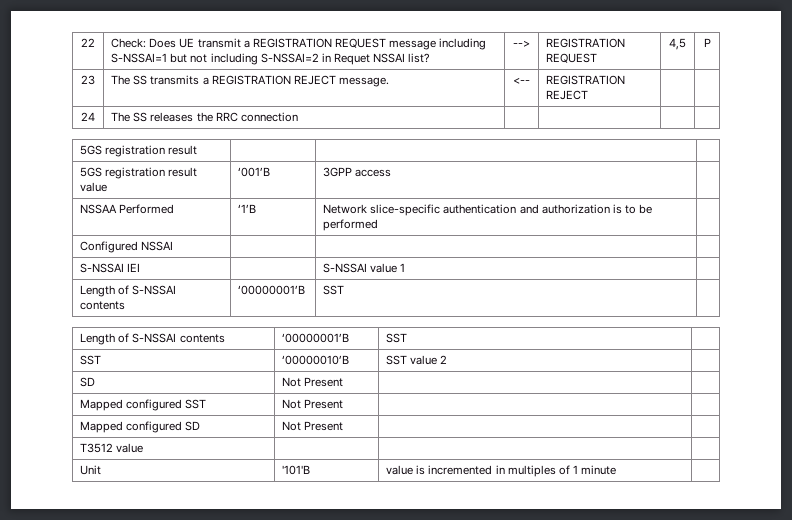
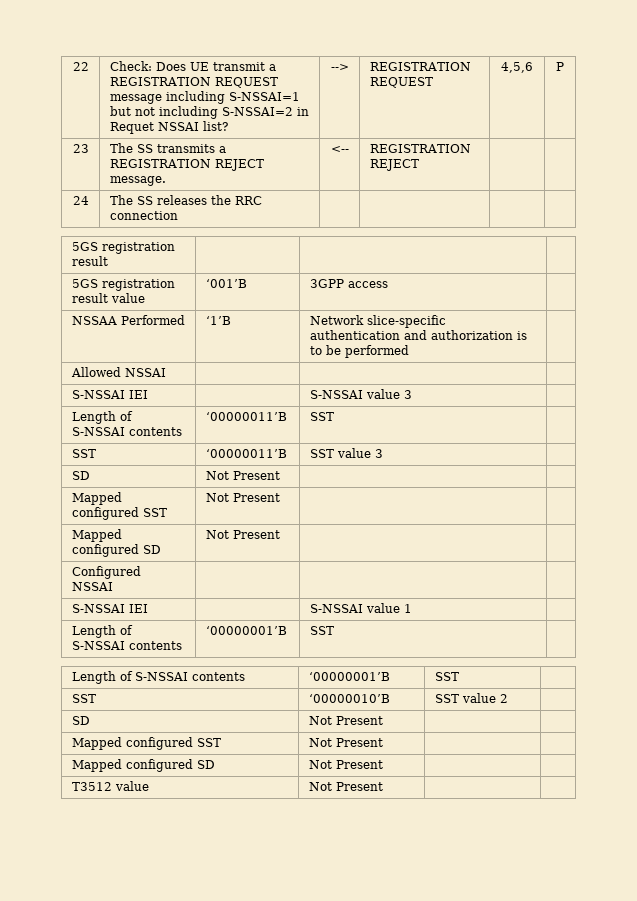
[669,38,686,50] 4,5 -> [501,62,533,73] 4,5,6
(379, 225) none -> [70,367,166,377] [71,390,148,399] [309,389,412,399] [71,411,133,424] [71,427,182,436] [205,412,287,421] [309,412,334,421] [71,449,96,458] [205,449,287,458] [309,448,383,458] [71,471,90,480] [205,471,280,480] [71,492,122,505] [71,507,167,520] [205,493,280,502] [71,529,122,542] [71,544,161,557] [205,530,280,539] // Allowed NSSAI | | | // S-NSSAI IEI | | S-NSSAI value 3 | // Length of S-NSSAI contents | ‘00000011’B | SST | // SST | ‘00000011’B | SST value 3 | // SD | Not Present | | // Mapped configured SST | Not Present | | // Mapped configured SD | Not Present | |
[80,465,102,475] [282,465,311,475] [386,465,616,477] | | // Unit | '101'B | value is incremented in multiples of 1 minute -> [308,782,383,791] Not Present |

